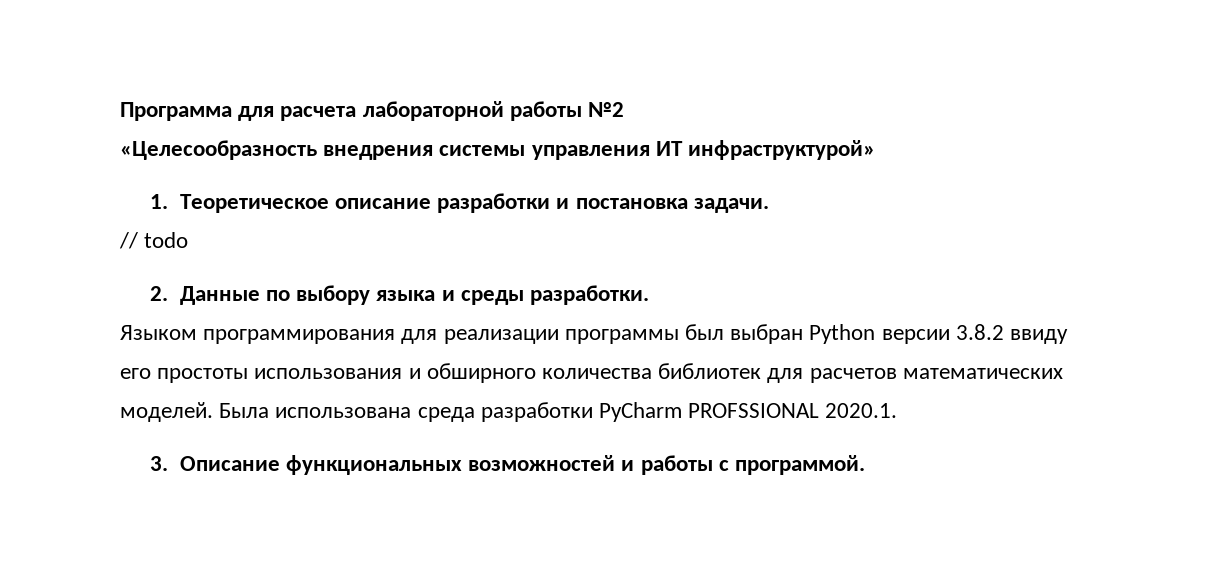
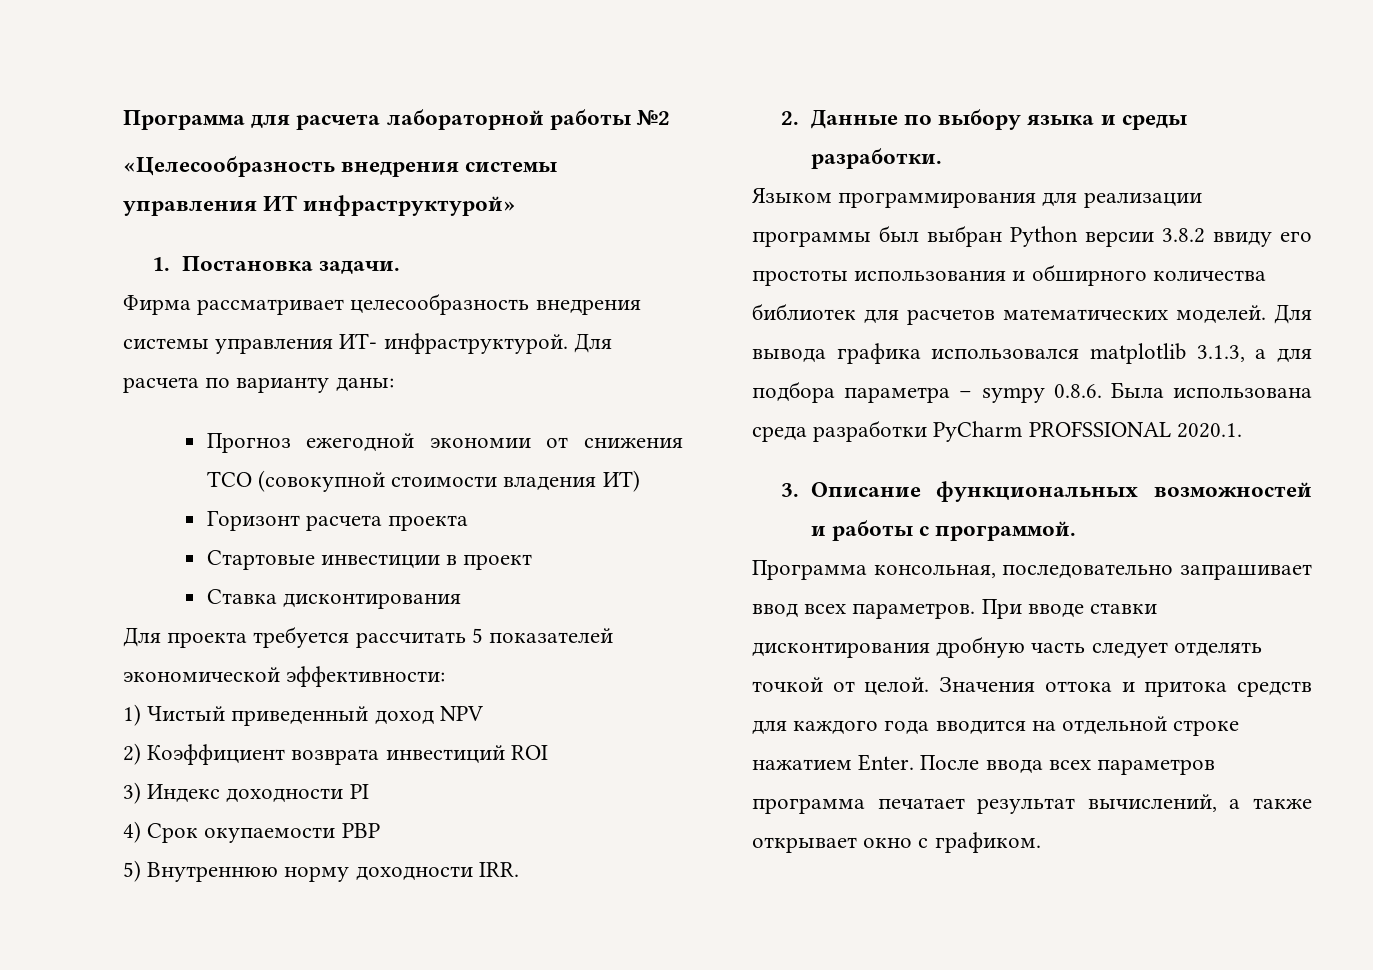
[179,193,769,213] [119,232,189,249] Теоретическое описание разработки и постановка задачи. // // todo -> [181,256,400,275] [123,293,641,315] [123,333,612,354] [123,377,394,393] [206,433,683,453] [206,470,640,492] [206,510,469,531] [206,550,533,570] [206,589,461,609] [123,626,614,648] [123,666,446,687] [123,704,483,726] [123,743,548,765] [123,782,369,804] [123,821,380,843] [123,860,519,882] Постановка задачи. // Фирма рассматривает целесообразность внедрения системы управления ИТ- инфраструктурой. Для расчета по варианту даны: // Прогноз ежегодной экономии от снижения ТСО (совокупной стоимости владения ИТ) // Горизонт расчета проекта // Стартовые инвестиции в проект // Ставка дисконтирования // Для проекта требуется рассчитать 5 показателей экономической эффективности: // 1) Чистый приведенный доход NPV // 2) Коэффициент возврата инвестиций ROI // 3) Индекс доходности PI // 4) Срок окупаемости PBP // 5) Внутреннюю норму доходности IRR.
(213, 412) none -> [1274,304,1312,324] [752,343,1312,364] [752,381,1102,403] Для вывода графика использовался matplotlib 3.1.3, а для подбора параметра – sympy 0.8.6.
(865, 465) none -> [752,560,1312,580] [752,599,1158,619] [752,636,1262,658] [752,677,1312,697] [752,716,1240,736] [752,754,1216,775] [752,794,1312,814] [752,832,1041,853] // Программа консольная, последовательно запрашивает ввод всех параметров. При вводе ставки дисконтирования дробную часть следует отделять точкой от целой. Значения оттока и притока средств для каждого года вводится на отдельной строке нажатием Enter. После ввода всех параметров программа печатает результат вычислений, а также открывает окно с графиком.

